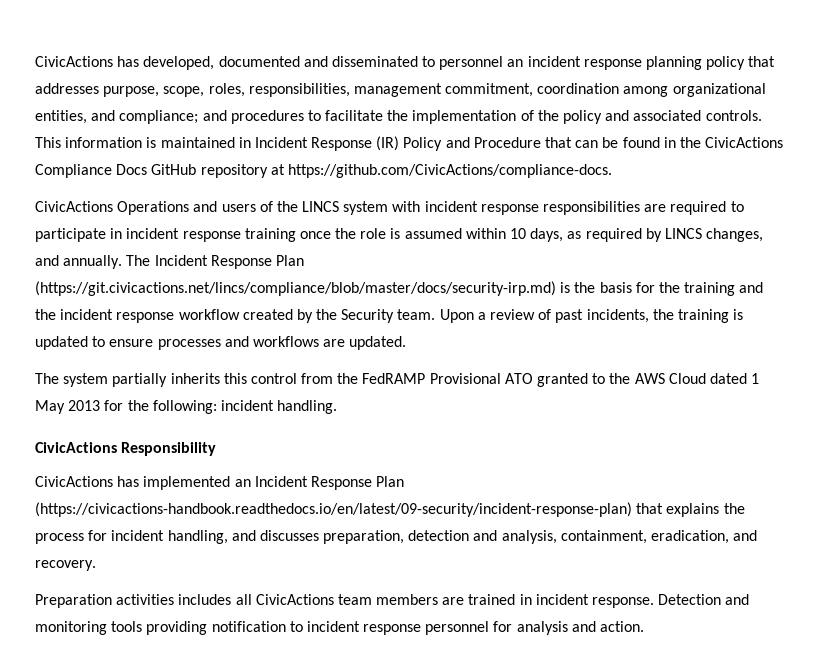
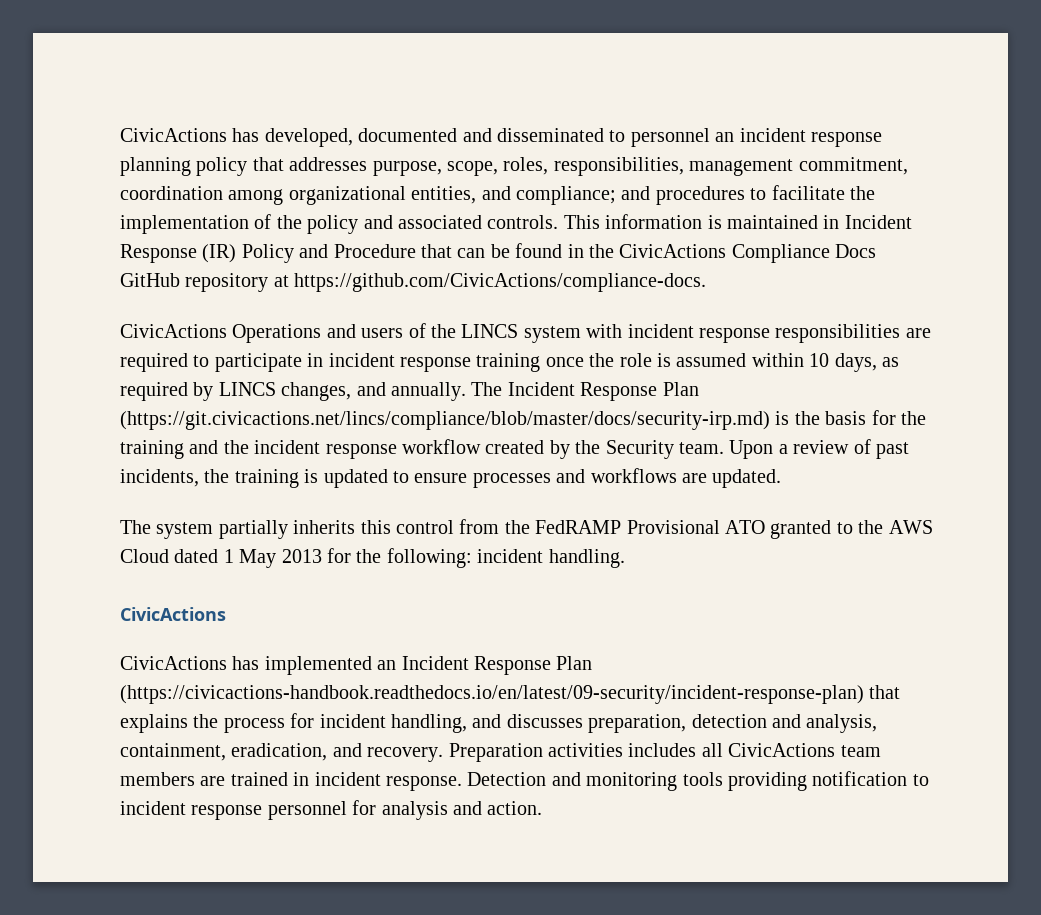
[121,442,217,456] Responsibility -> (226, 614) none
(96, 565) // -> (444, 754) none

